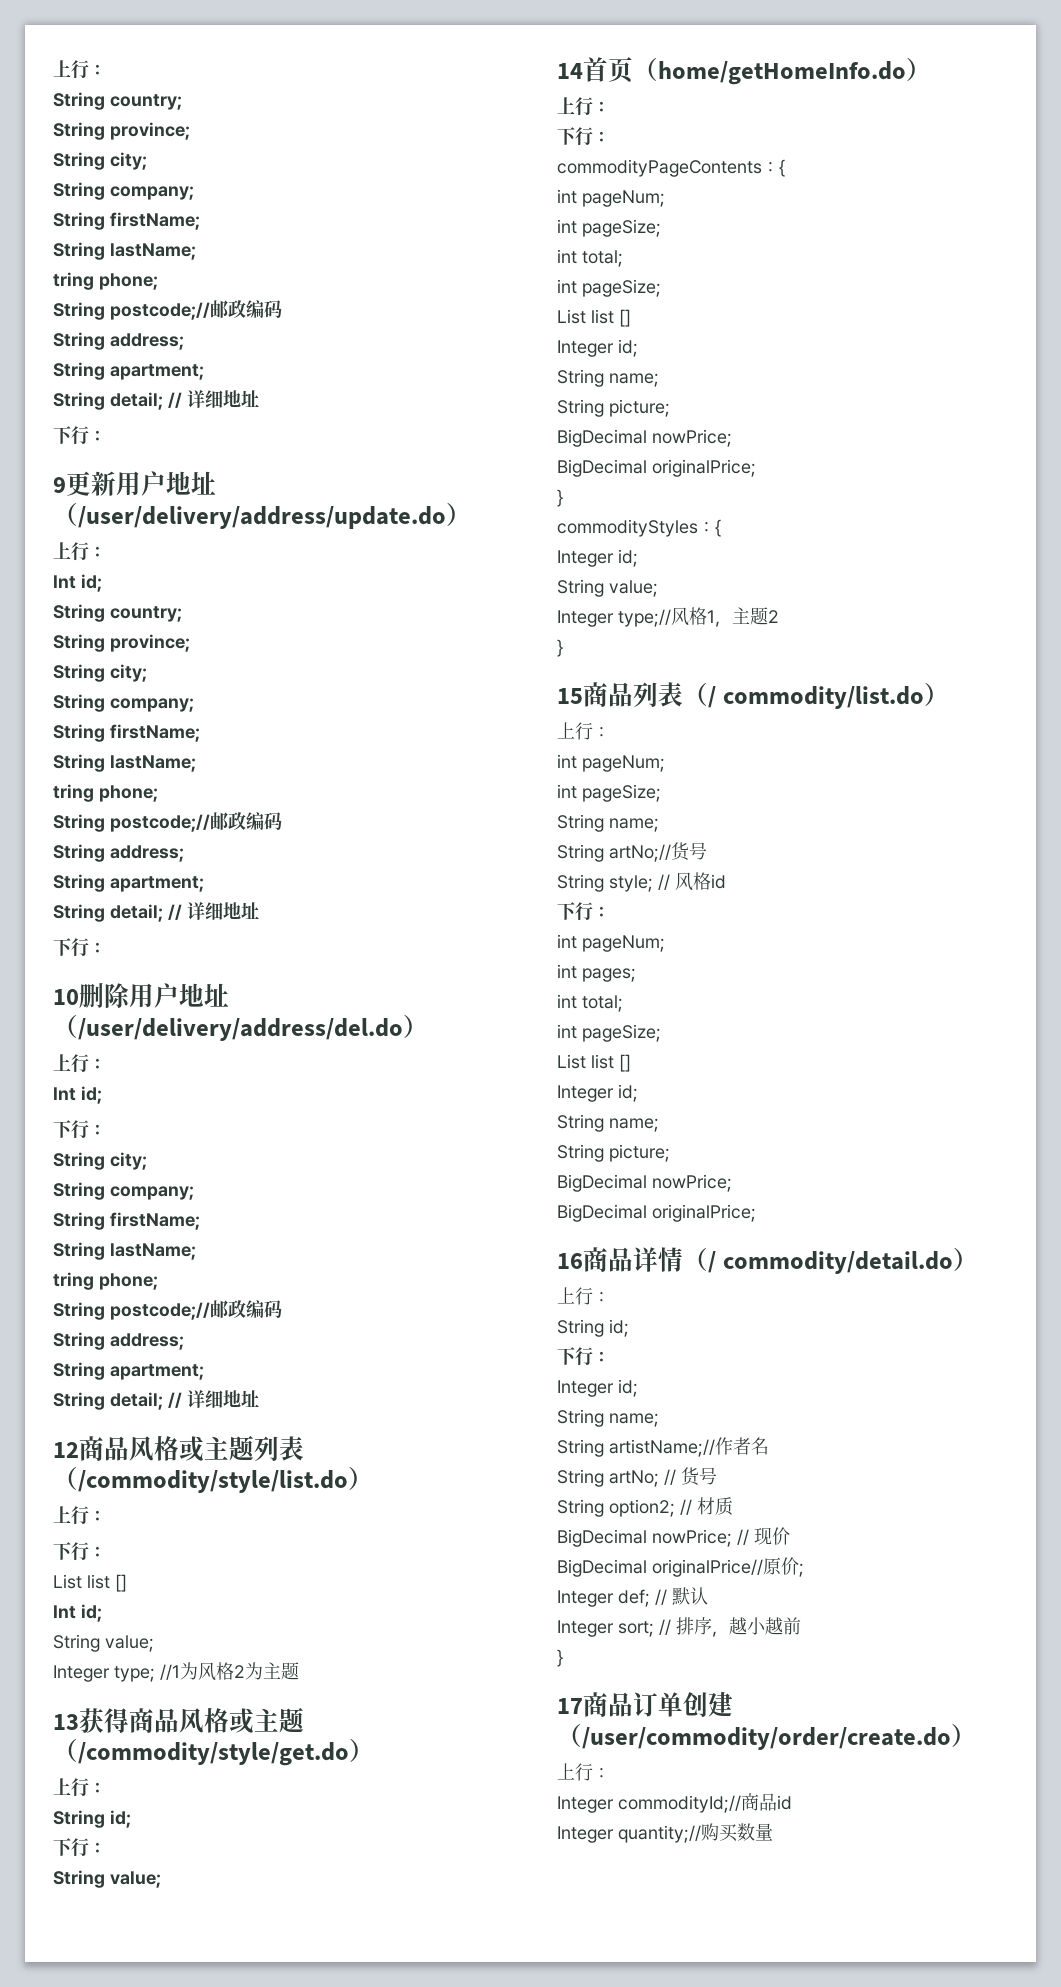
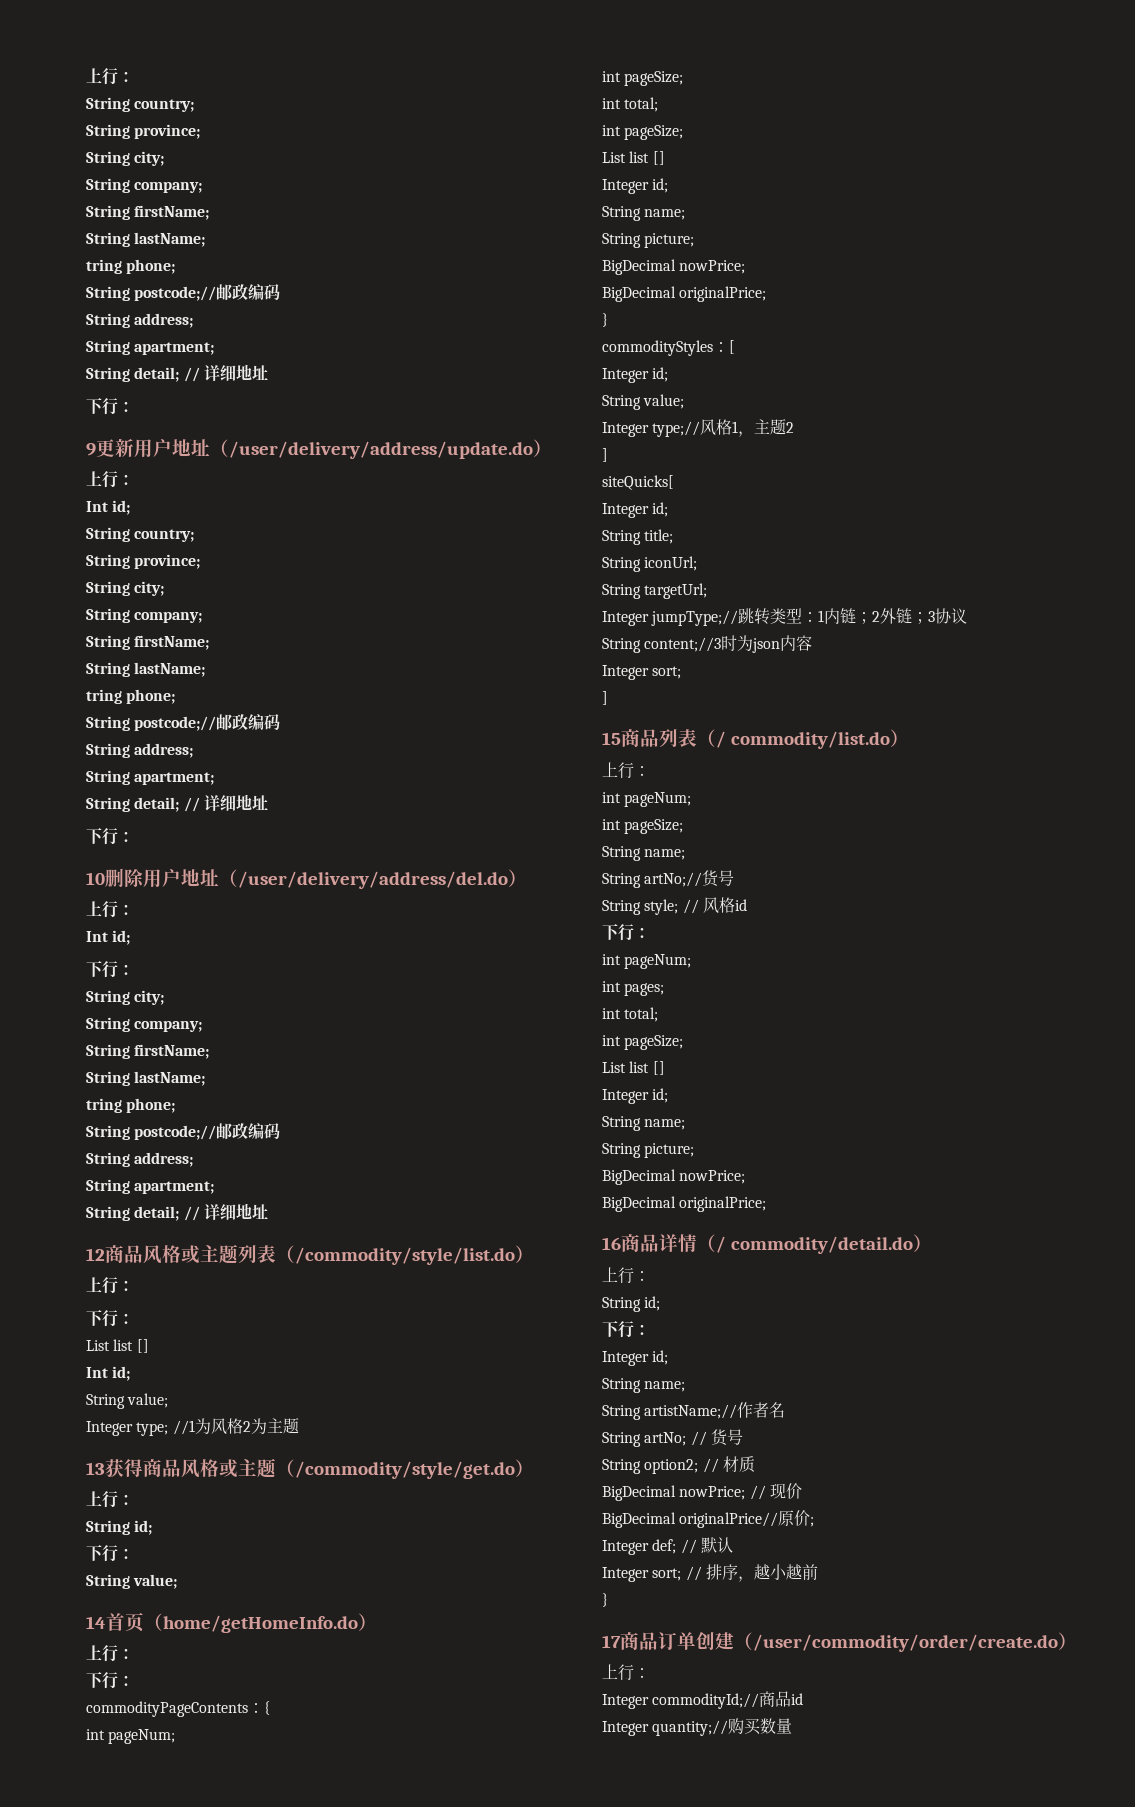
[715,519,721,537] { -> [729,340,735,354] [
[557,639,563,657] } -> [602,448,608,462] [602,475,674,490] [602,502,669,518] [602,529,674,545] [602,556,698,572] [602,583,708,599] [602,608,968,626] [602,635,813,653] [602,665,682,680] [602,691,608,705] ] // siteQuicks[ // Integer id; // String title; // String iconUrl; // String targetUrl; // Integer jumpType;//跳转类型：1内链；2外链；3协议 // String content;//3时为json内容 // Integer sort; // ]

